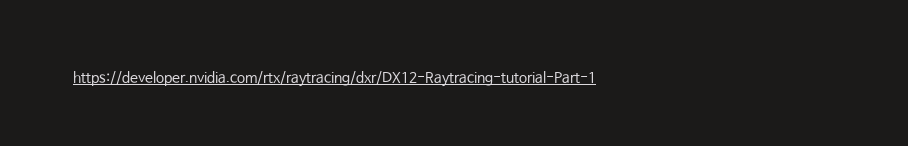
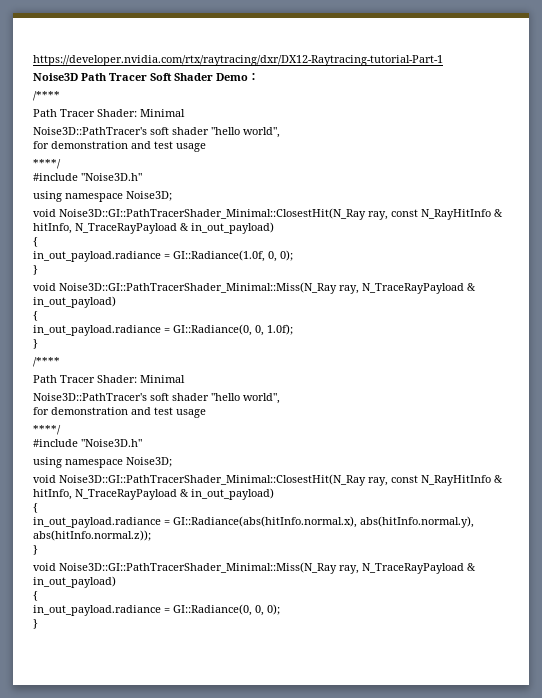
(596, 79) none -> [33,72,259,81] [33,91,60,101] [33,109,185,117] [33,127,280,138] [33,141,206,152] [33,159,61,169] [33,173,142,181] [33,191,172,202] [33,208,503,220] [33,222,274,234] [33,237,38,247] [33,250,293,262] [33,265,38,275] [33,282,476,294] [33,296,116,308] [33,311,38,321] [33,324,293,336] [33,339,38,349] [33,357,60,367] [33,375,185,383] [33,393,280,404] [33,407,206,418] [33,425,61,435] [33,439,142,447] [33,457,172,468] [33,474,503,486] [33,488,274,500] [33,503,38,513] [33,516,474,528] [33,530,151,541] [33,545,38,555] [33,562,476,574] [33,576,116,588] [33,591,38,601] [33,604,280,616] [33,619,38,629] // Noise3D Path Tracer Soft Shader Demo： // /**** // Path Tracer Shader: Minimal // Noise3D::PathTracer's soft shader "hello world", // for demonstration and test usage // ****/ // #include "Noise3D.h" // using namespace Noise3D; // void Noise3D::GI::PathTracerShader_Minimal::ClosestHit(N_Ray ray, const N_RayHitInfo & hitInfo, N_TraceRayPayload & in_out_payload) // { // in_out_payload.radiance = GI::Radiance(1.0f, 0, 0); // } // void Noise3D::GI::PathTracerShader_Minimal::Miss(N_Ray ray, N_TraceRayPayload & in_out_payload) // { // in_out_payload.radiance = GI::Radiance(0, 0, 1.0f); // } // /**** // Path Tracer Shader: Minimal // Noise3D::PathTracer's soft shader "hello world", // for demonstration and test usage // ****/ // #include "Noise3D.h" // using namespace Noise3D; // void Noise3D::GI::PathTracerShader_Minimal::ClosestHit(N_Ray ray, const N_RayHitInfo & hitInfo, N_TraceRayPayload & in_out_payload) // { // in_out_payload.radiance = GI::Radiance(abs(hitInfo.normal.x), abs(hitInfo.normal.y), abs(hitInfo.normal.z)); // } // void Noise3D::GI::PathTracerShader_Minimal::Miss(N_Ray ray, N_TraceRayPayload & in_out_payload) // { // in_out_payload.radiance = GI::Radiance(0, 0, 0); // }

